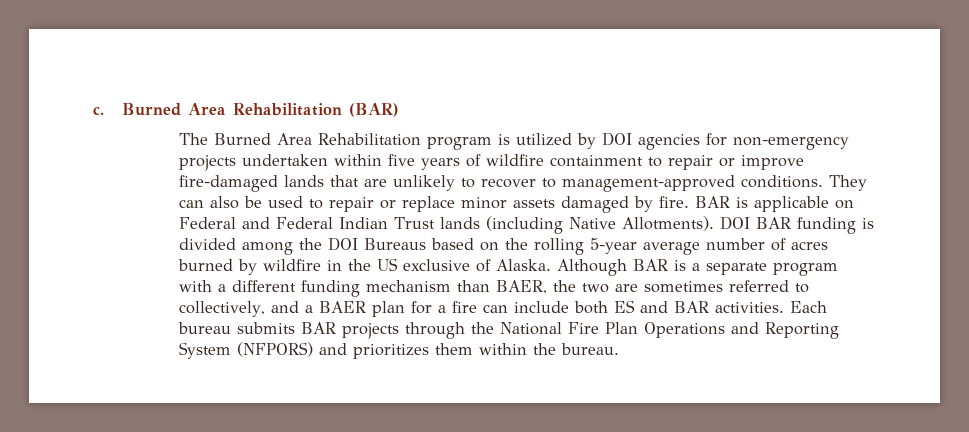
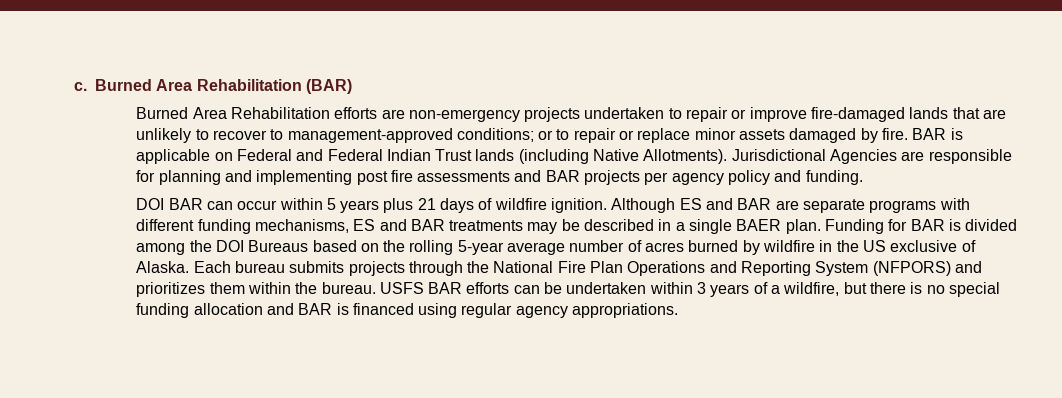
[178,132,849,150] [178,154,643,171] The Burned Area Rehabilitation program is utilized by DOI agencies for non-emergency projects undertaken within five years of wildfire containment -> [136,107,665,122] Burned Area Rehabilitation efforts are non-emergency projects undertaken
[740,175,867,191] [178,196,303,209] conditions. They can also be used -> [456,128,554,142] conditions; or
[719,216,856,234] DOI BAR funding -> [731,149,1012,164] [136,170,863,185] [136,198,970,213] [136,219,945,234] Jurisdictional Agencies are responsible for planning and implementing post fire assessments and BAR projects per agency policy and funding. // DOI BAR can occur within 5 years plus 21 days of wildfire ignition. Although ES and BAR are separate programs with different funding mechanisms, ES and BAR treatments may be described in a single BAER plan. Funding for BAR
[556,259,838,276] [178,280,809,297] [178,300,784,317] Although BAR is a separate program with a different funding mechanism than BAER, the two are sometimes referred to collectively, and a BAER plan for a fire can include both ES and BAR activities. -> (190, 267) none
[300,322,336,334] BAR -> (345, 267) none
(619, 349) none -> [379,282,1000,297] [136,303,679,318] USFS BAR efforts can be undertaken within 3 years of a wildfire, but there is no special funding allocation and BAR is financed using regular agency appropriations.

